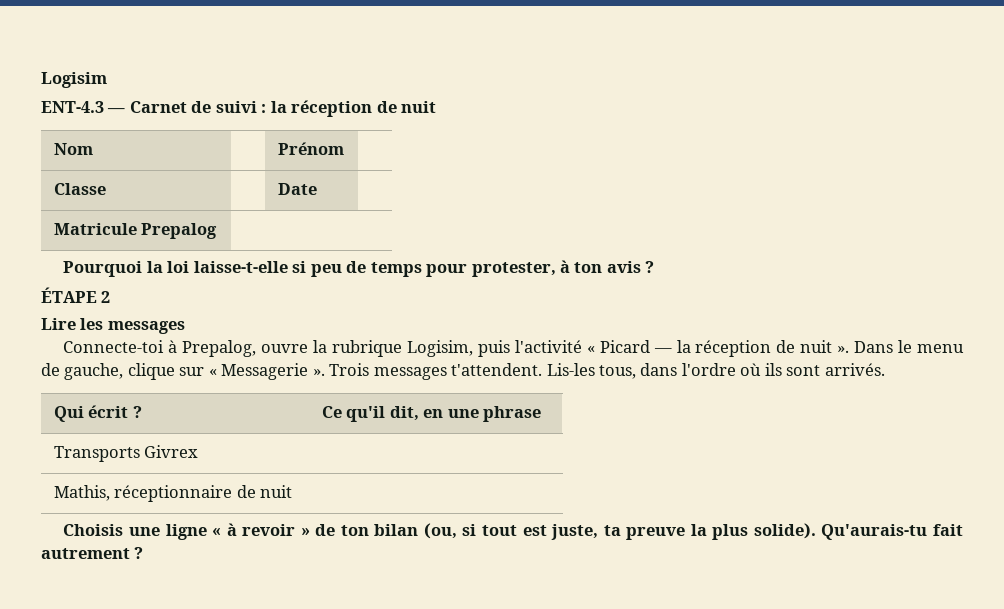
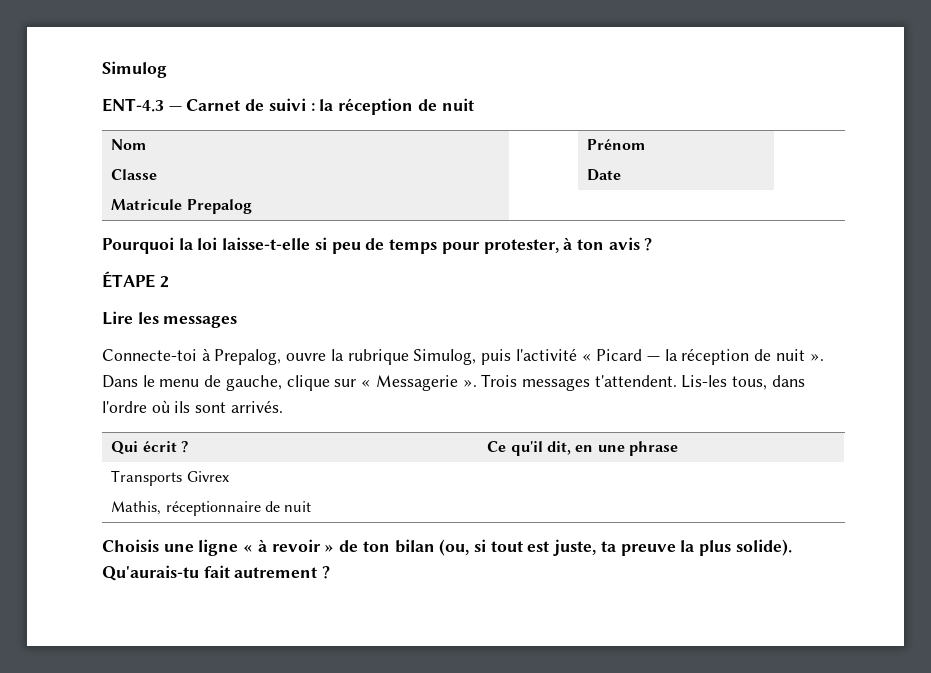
[41,72,107,88] Logisim -> [102,61,167,78] Simulog
[406,340,473,357] Logisim, -> [413,349,477,365] Simulog,

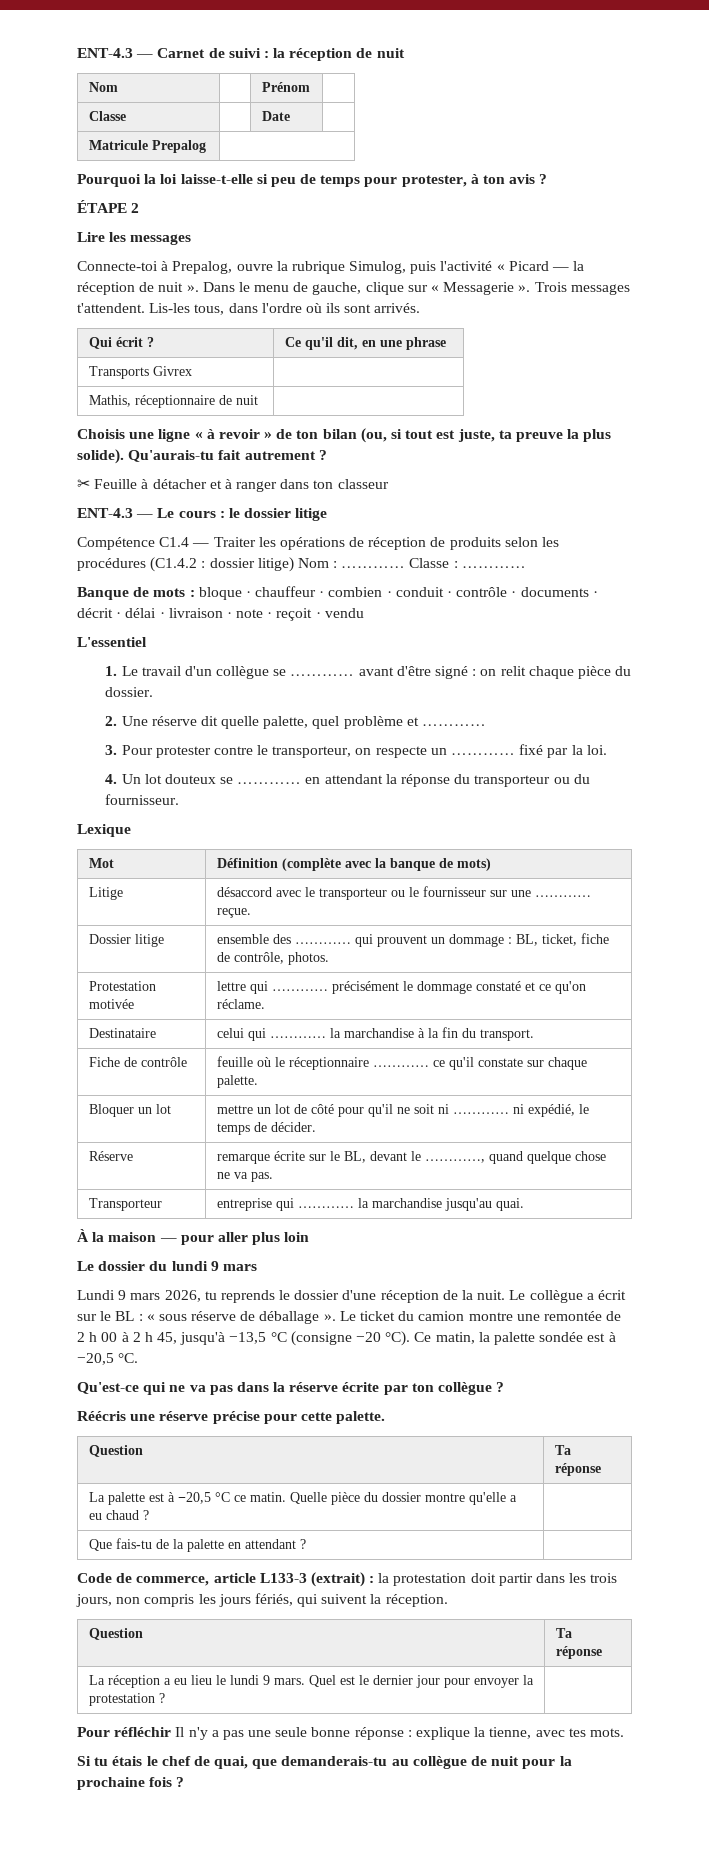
[102,61,167,78] Simulog // -> (77, 53) none
(331, 572) none -> [77,479,389,492] [77,508,328,521] [77,537,560,550] [77,557,526,572] [77,586,598,600] [77,608,364,621] [77,637,147,647] [105,666,632,679] [105,687,154,697] [105,716,487,729] [105,744,607,758] [105,774,590,787] [105,794,180,805] [77,824,131,837] [88,858,114,868] [216,858,491,871] [88,887,123,900] [216,886,591,900] [216,908,251,918] [88,934,164,947] [216,933,609,947] [216,952,329,965] [88,981,156,991] [88,999,134,1009] [216,981,586,994] [216,999,265,1009] [88,1028,156,1038] [216,1027,534,1041] [88,1057,187,1067] [216,1056,587,1070] [216,1075,258,1088] [88,1104,171,1117] [216,1104,589,1117] [216,1122,316,1135] [88,1151,133,1161] [216,1151,606,1164] [216,1172,273,1182] [88,1198,162,1211] [216,1198,524,1211] [77,1229,310,1245] [77,1261,257,1271] [77,1290,626,1303] [77,1311,622,1324] [77,1331,616,1346] [77,1353,139,1365] [77,1382,505,1395] [77,1411,386,1424] [88,1445,143,1457] [554,1445,571,1455] [554,1463,601,1476] [88,1492,517,1505] [88,1510,149,1520] [88,1538,306,1552] [77,1572,618,1587] [76,1593,448,1607] [88,1628,143,1640] [555,1628,572,1638] [555,1646,602,1659] [88,1675,534,1688] [88,1693,165,1706] [77,1727,624,1740] [77,1756,572,1769] [77,1777,185,1790] // ✂ Feuille à détacher et à ranger dans ton classeur // ENT-4.3 — Le cours : le dossier litige // Compétence C1.4 — Traiter les opérations de réception de produits selon les procédures (C1.4.2 : dossier litige) Nom : ………… Classe : ………… // Banque de mots : bloque · chauffeur · combien · conduit · contrôle · documents · décrit · délai · livraison · note · reçoit · vendu // L'essentiel // 1. Le travail d'un collègue se ………… avant d'être signé : on relit chaque pièce du dossier. // 2. Une réserve dit quelle palette, quel problème et ………… // 3. Pour protester contre le transporteur, on respecte un ………… fixé par la loi. // 4. Un lot douteux se ………… en attendant la réponse du transporteur ou du fournisseur. // Lexique // Mot | Définition (complète avec la banque de mots) // Litige | désaccord avec le transporteur ou le fournisseur sur une ………… reçue. // Dossier litige | ensemble des ………… qui prouvent un dommage : BL, ticket, fiche de contrôle, photos. // Protestation motivée | lettre qui ………… précisément le dommage constaté et ce qu'on réclame. // Destinataire | celui qui ………… la marchandise à la fin du transport. // Fiche de contrôle | feuille où le réceptionnaire ………… ce qu'il constate sur chaque palette. // Bloquer un lot | mettre un lot de côté pour qu'il ne soit ni ………… ni expédié, le temps de décider. // Réserve | remarque écrite sur le BL, devant le …………, quand quelque chose ne va pas. // Transporteur | entreprise qui ………… la marchandise jusqu'au quai. // À la maison — pour aller plus loin // Le dossier du lundi 9 mars // Lundi 9 mars 2026, tu reprends le dossier d'une réception de la nuit. Le collègue a écrit sur le BL : « sous réserve de déballage ». Le ticket du camion montre une remontée de 2 h 00 à 2 h 45, jusqu'à −13,5 °C (consigne −20 °C). Ce matin, la palette sondée est à −20,5 °C. // Qu'est-ce qui ne va pas dans la réserve écrite par ton collègue ? // Réécris une réserve précise pour cette palette. // Question | Ta réponse // La palette est à −20,5 °C ce matin. Quelle pièce du dossier montre qu'elle a eu chaud ? | // Que fais-tu de la palette en attendant ? | // Code de commerce, article L133-3 (extrait) : la protestation doit partir dans les trois jours, non compris les jours fériés, qui suivent la réception. // Question | Ta réponse // La réception a eu lieu le lundi 9 mars. Quel est le dernier jour pour envoyer la protestation ? | // Pour réfléchir Il n'y a pas une seule bonne réponse : explique la tienne, avec tes mots. // Si tu étais le chef de quai, que demanderais-tu au collègue de nuit pour la prochaine fois ?

